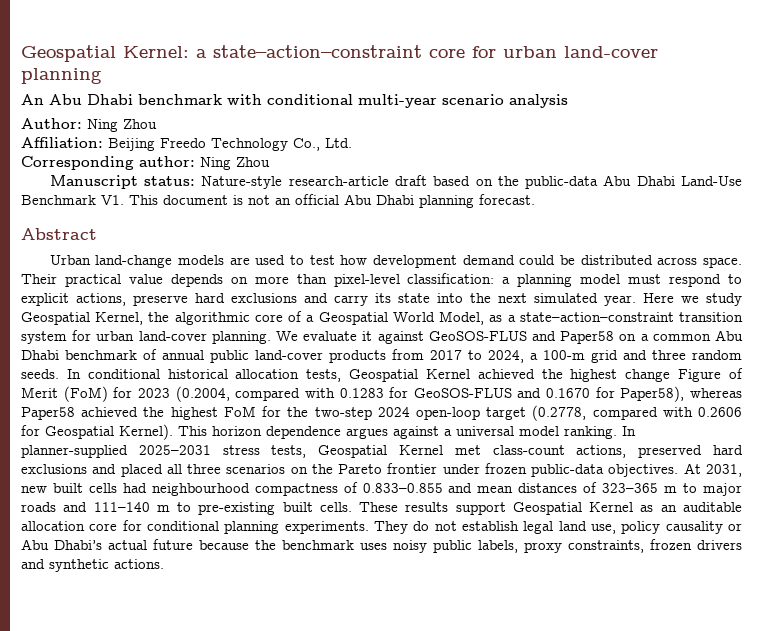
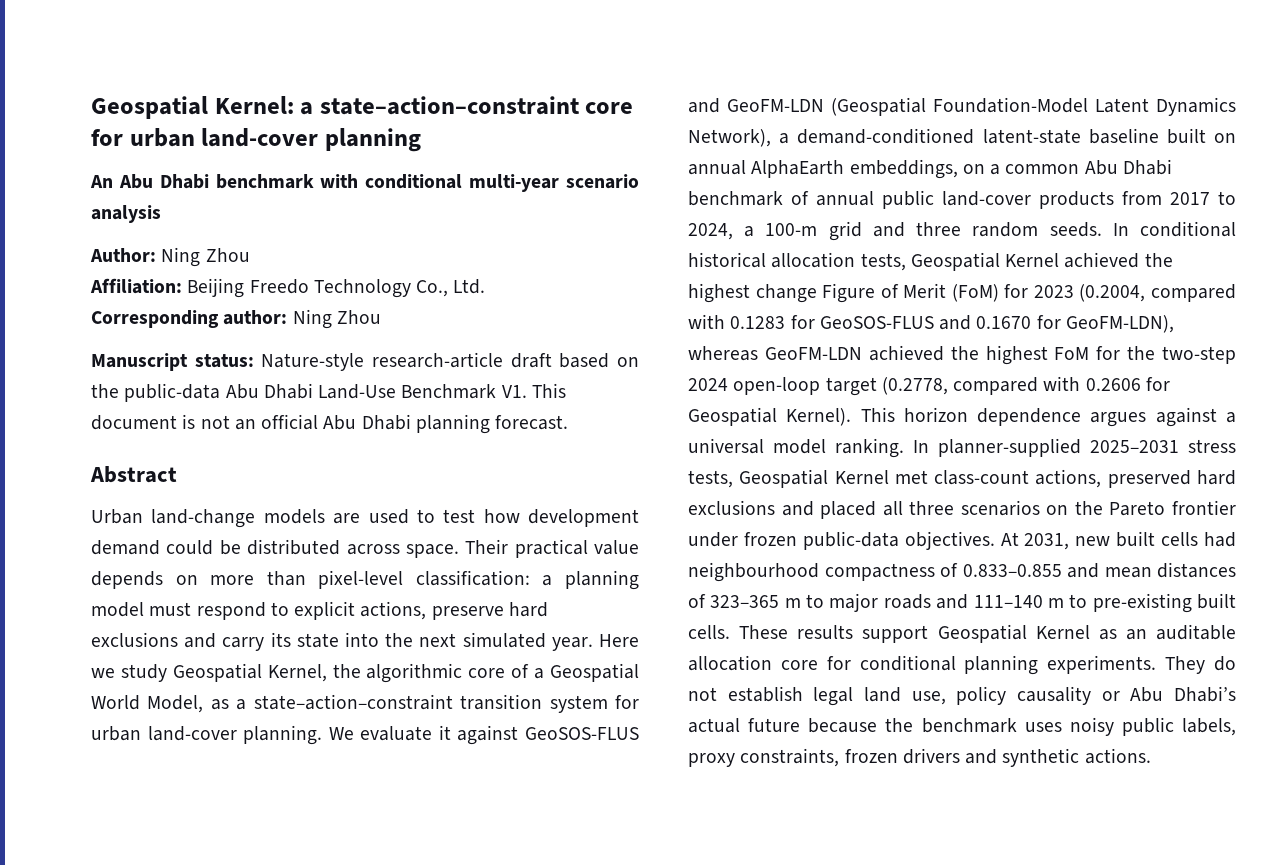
[560,331,615,344] Paper58 -> [727,97,1236,116] [688,128,1236,147] [688,159,958,179] GeoFM-LDN (Geospatial Foundation-Model Latent Dynamics Network), a demand-conditioned latent-state baseline built on annual AlphaEarth embeddings,
[620,386,742,402] [21,407,75,420] Paper58), whereas Paper58 -> [1065,315,1174,333] [688,346,862,361] GeoFM-LDN), whereas GeoFM-LDN

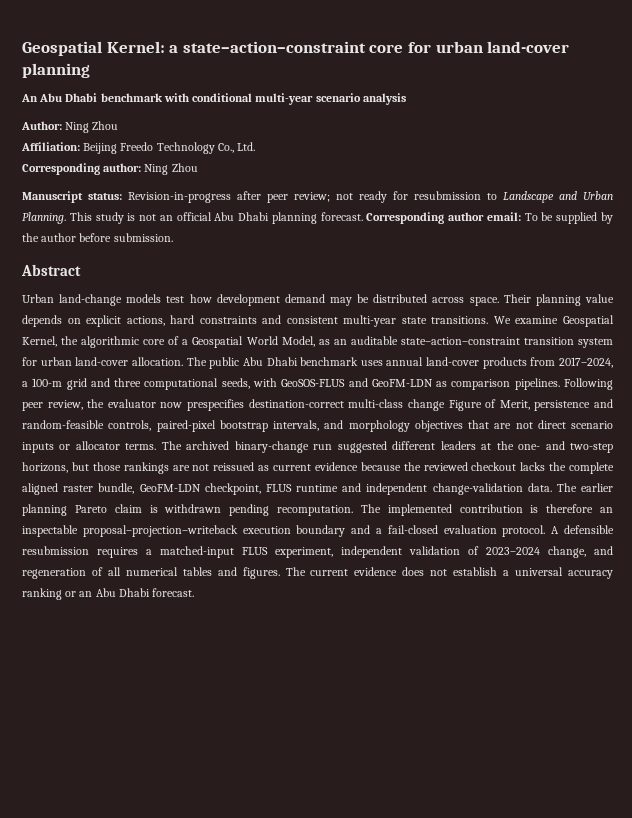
[261,352,639,371] [91,383,566,402] [91,415,177,430] Nature-style research-article draft based on the public-data Abu Dhabi Land-Use Benchmark V1. This document -> [128,191,613,203] [22,212,124,224] Revision-in-progress after peer review; not ready for resubmission to Landscape and Urban Planning. This study
(569, 422) none -> [366,212,613,224] [22,233,173,242] Corresponding author email: To be supplied by the author before submission.
[333,509,435,524] are used to -> (162, 298) none
[166,540,214,555] could -> [330,297,352,306] may
[514,539,588,558] practical -> [535,294,581,306] planning
[210,570,639,590] [91,601,548,620] [91,632,639,651] [91,664,167,682] more than pixel-level classification: a planning model must respond to explicit actions, preserve hard exclusions and carry its state into the next simulated year. Here we study -> [86,315,559,327] explicit actions, hard constraints and consistent multi-year state transitions. We examine
[236,699,247,710] a -> [333,336,398,345] an auditable
[243,725,639,745] [688,97,1236,116] [688,128,1236,147] [688,159,1172,179] [688,190,1236,209] [688,223,733,240] planning. We evaluate it against GeoSOS-FLUS and GeoFM-LDN (Geospatial Foundation-Model Latent Dynamics Network), a demand-conditioned latent-state baseline built on annual AlphaEarth embeddings, on a common Abu Dhabi benchmark of annual public land-cover products from 2017 to 2024, -> [131,357,614,369] allocation. The public Abu Dhabi benchmark uses annual land-cover products from 2017–2024,
[972,221,1236,237] [688,252,1173,271] [688,283,1236,303] [688,314,1174,333] [688,345,1236,365] [688,376,1170,396] [688,407,1236,427] [688,438,1236,458] [688,469,1236,488] [688,500,1236,519] [688,531,1236,550] [688,562,1236,582] [688,593,1236,613] [688,624,1236,643] [688,655,1236,675] [688,686,1236,706] [688,717,1236,736] [688,748,1151,767] random seeds. In conditional historical allocation tests, Geospatial Kernel achieved the highest change Figure of Merit (FoM) for 2023 (0.2004, compared with 0.1283 for GeoSOS-FLUS and 0.1670 for GeoFM-LDN), whereas GeoFM-LDN achieved the highest FoM for the two-step 2024 open-loop target (0.2778, compared with 0.2606 for Geospatial Kernel). This horizon dependence argues against a universal model ranking. In planner-supplied 2025–2031 stress tests, Geospatial Kernel met class-count actions, preserved hard exclusions and placed all three scenarios on the Pareto frontier under frozen public-data objectives. At 2031, new built cells had neighbourhood compactness of 0.833–0.855 and mean distances of 323–365 m to major roads and 111–140 m to pre-existing built cells. These results support Geospatial Kernel as an auditable allocation core for conditional planning experiments. They do not establish legal land use, policy causality or Abu Dhabi’s actual future because the benchmark uses noisy public labels, proxy constraints, frozen drivers and synthetic actions. -> [144,378,613,390] [22,399,614,411] [22,420,613,432] [22,441,613,453] [22,462,614,474] [22,483,613,495] [22,504,613,516] [22,525,614,537] [22,546,613,558] [22,567,613,579] [22,588,195,600] computational seeds, with GeoSOS-FLUS and GeoFM-LDN as comparison pipelines. Following peer review, the evaluator now prespecifies destination-correct multi-class change Figure of Merit, persistence and random-feasible controls, paired-pixel bootstrap intervals, and morphology objectives that are not direct scenario inputs or allocator terms. The archived binary-change run suggested different leaders at the one- and two-step horizons, but those rankings are not reissued as current evidence because the reviewed checkout lacks the complete aligned raster bundle, GeoFM-LDN checkpoint, FLUS runtime and independent change-validation data. The earlier planning Pareto claim is withdrawn pending recomputation. The implemented contribution is therefore an inspectable proposal–projection–writeback execution boundary and a fail-closed evaluation protocol. A defensible resubmission requires a matched-input FLUS experiment, independent validation of 2023–2024 change, and regeneration of all numerical tables and figures. The current evidence does not establish a universal accuracy ranking or an Abu Dhabi forecast.

